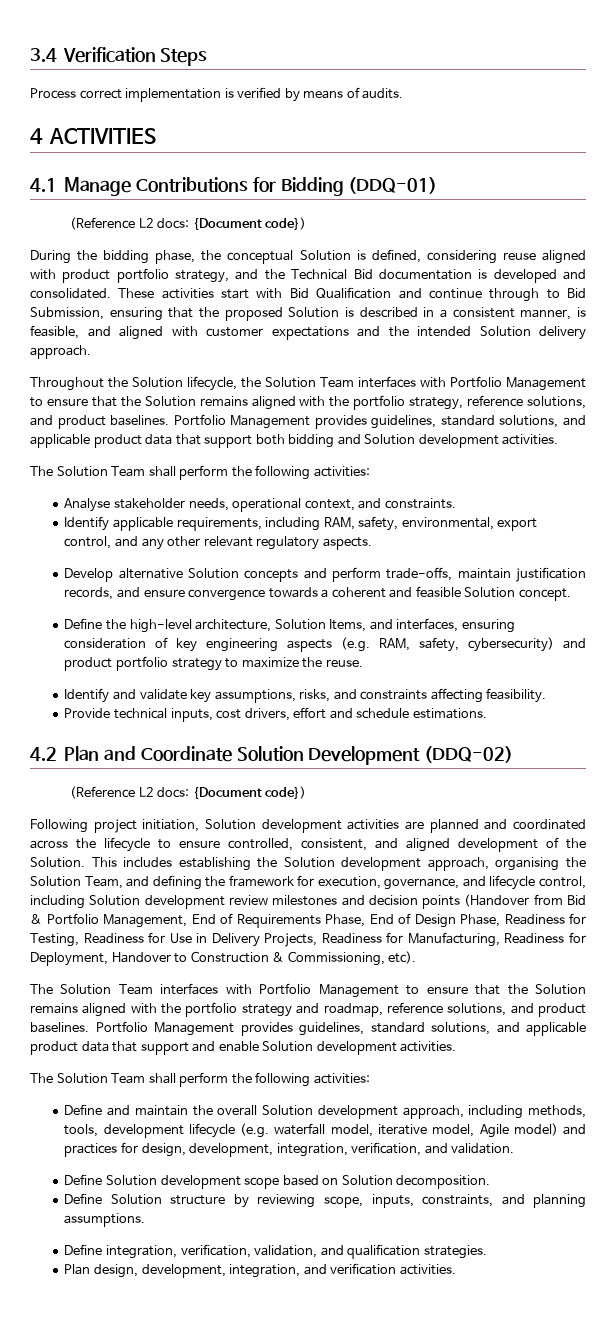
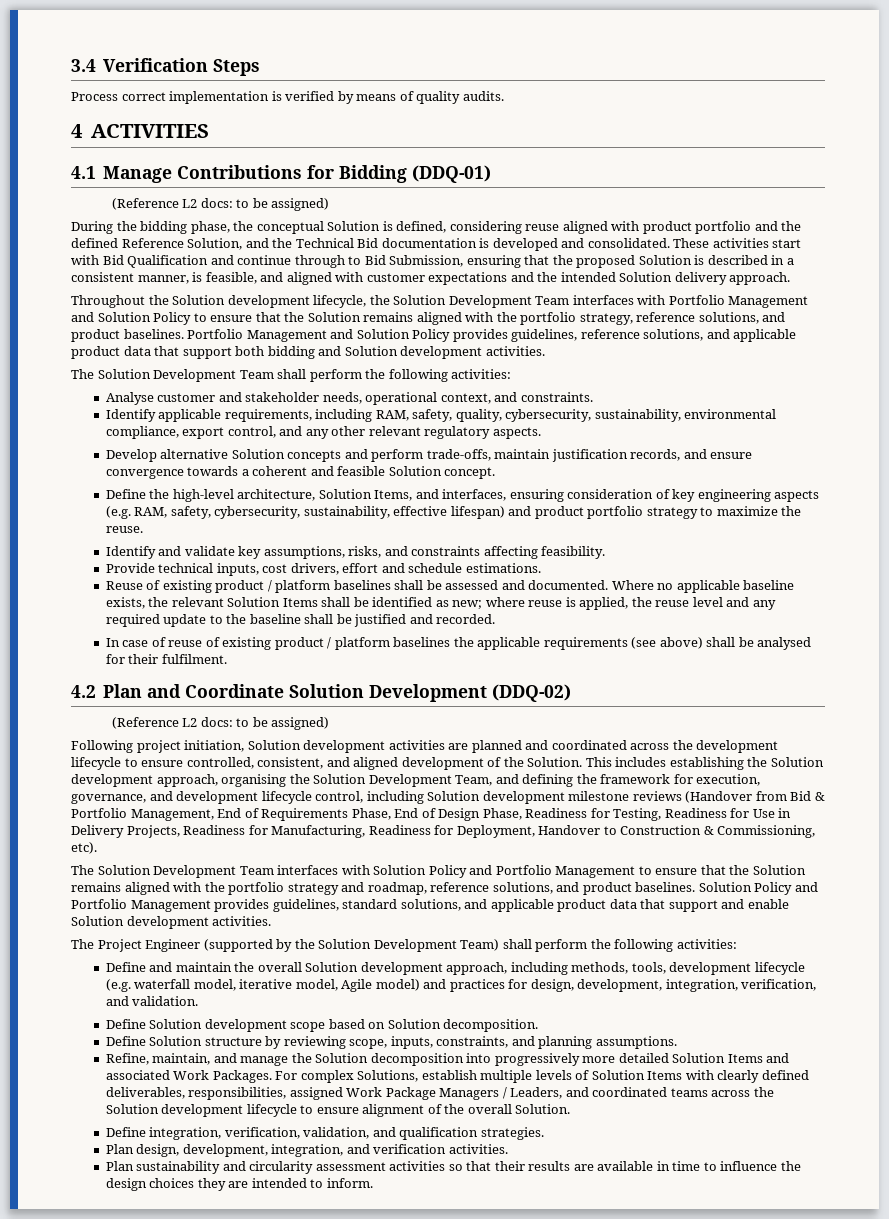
(360, 92) none -> [416,91,461,104] quality
[192,217,307,230] {Document code}) -> [236,198,330,211] to be assigned)
[175,270,230,283] strategy, -> [754,221,802,231] [71,238,243,250] and the defined Reference Solution,
(184, 382) none -> [227,295,310,308] development
[320,376,586,391] Team interfaces with Portfolio Management -> [448,295,809,308] [71,312,192,325] Development Team interfaces with Portfolio Management and Solution Policy
[314,415,495,429] provides guidelines, standard -> [330,329,640,342] and Solution Policy provides guidelines, reference
(108, 471) none -> [153,369,237,382] Development
(111, 505) none -> [157,392,242,402] customer and
[401,517,494,530] environmental, -> [455,409,777,422] [105,426,179,439] quality, cybersecurity, sustainability, environmental compliance,
[468,637,555,652] cybersecurity) -> [214,506,505,519] cybersecurity, sustainability, effective lifespan)
(487, 713) none -> [105,580,795,593] [105,597,776,610] [105,614,496,627] [105,637,812,650] [105,654,227,664] // Reuse of existing product / platform baselines shall be assessed and documented. Where no applicable baseline exists, the relevant Solution Items shall be identified as new; where reuse is applied, the reuse level and any required update to the baseline shall be justified and recorded. // In case of reuse of existing product / platform baselines the applicable requirements (see above) shall be analysed for their fulfilment.
[192,786,307,799] {Document code}) -> [236,717,330,730] to be assigned)
(96, 843) none -> [696,740,779,753] development
(81, 881) none -> [368,774,452,787] Development
(486, 881) none -> [176,791,259,804] development
[228,895,461,909] review milestones and decision points -> [568,791,682,801] milestone reviews
[118,983,252,995] Team interfaces with -> [153,865,493,878] Development Team interfaces with Solution Policy and
(89, 1027) none -> [698,882,818,895] Solution Policy and
[56,1073,146,1084] Solution Team -> [97,939,500,952] Project Engineer (supported by the Solution Development Team)
(146, 1220) none -> [105,1053,790,1066] [105,1070,809,1083] [105,1087,774,1100] [105,1104,571,1117] // Refine, maintain, and manage the Solution decomposition into progressively more detailed Solution Items and associated Work Packages. For complex Solutions, establish multiple levels of Solution Items with clearly defined deliverables, responsibilities, assigned Work Package Managers / Leaders, and coordinated teams across the Solution development lifecycle to ensure alignment of the overall Solution.
(456, 1269) none -> [105,1161,801,1174] [105,1178,373,1191] // Plan sustainability and circularity assessment activities so that their results are available in time to influence the design choices they are intended to inform.

